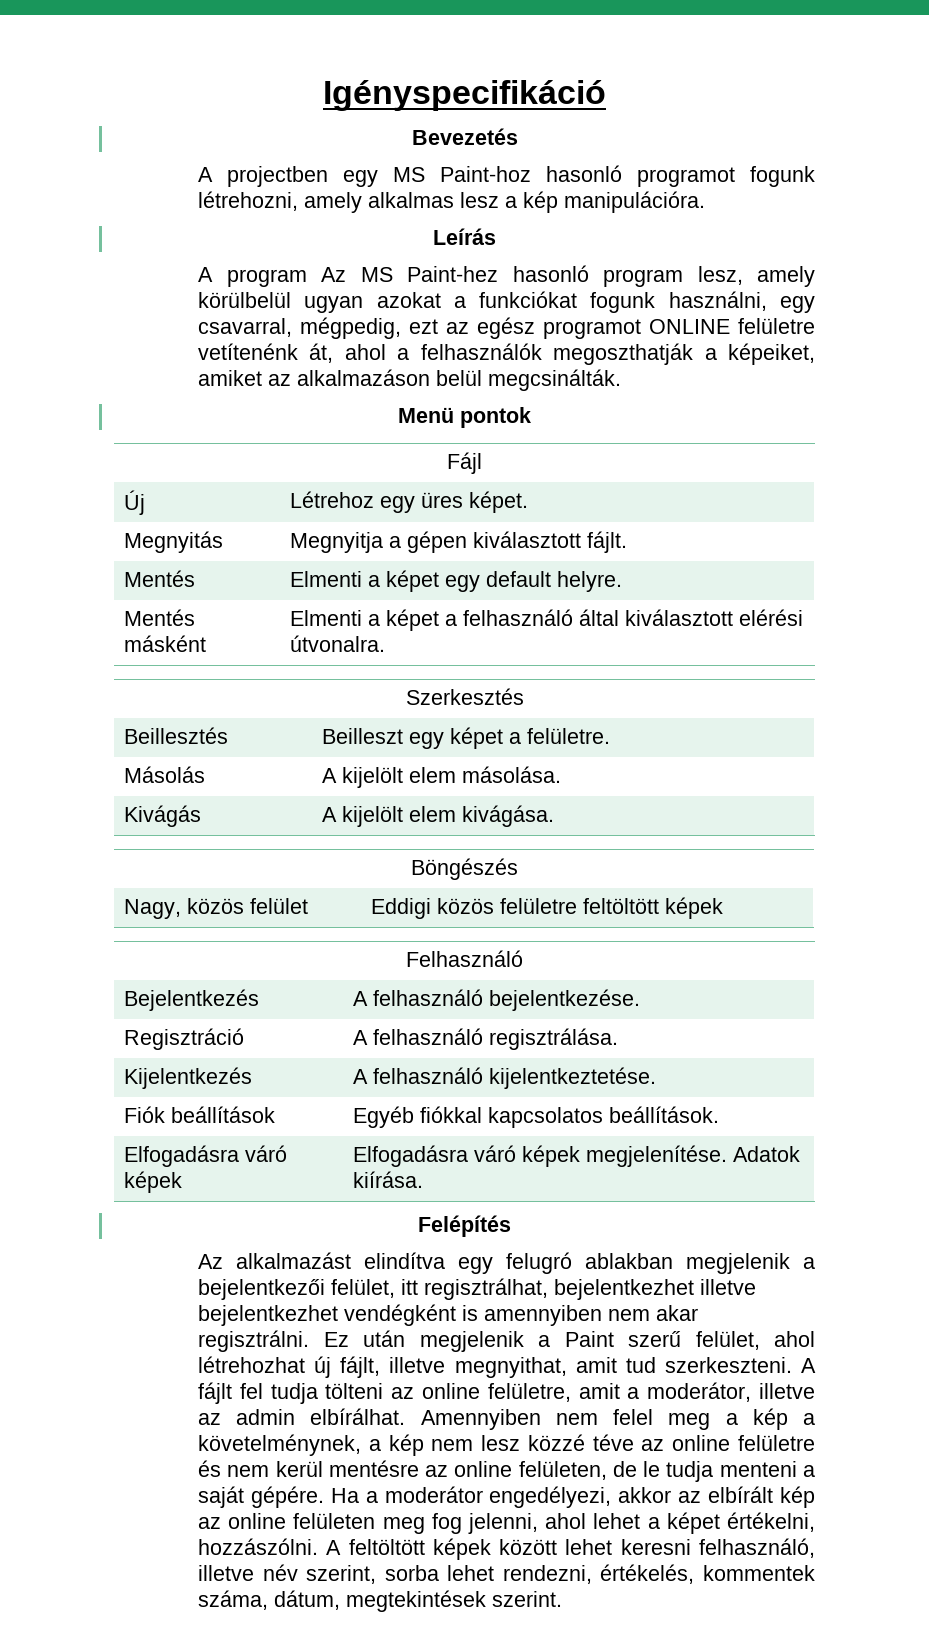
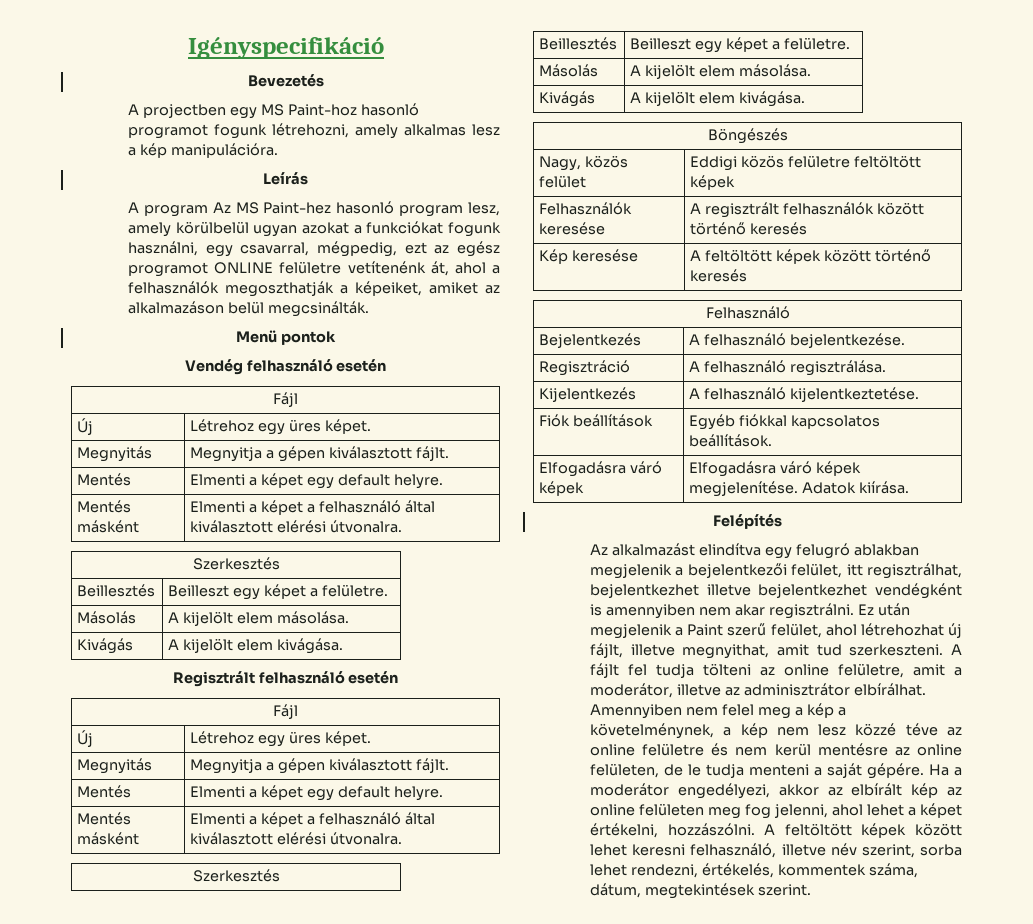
(531, 417) none -> [184,359,387,375] [273,392,298,407] [77,418,94,435] [190,419,371,435] [77,446,153,462] [190,446,449,462] [77,473,132,486] [190,473,443,489] [77,500,132,513] [77,520,140,533] [190,500,435,515] [190,520,403,533] [192,557,280,570] [77,584,156,597] [168,584,388,600] [77,611,137,624] [168,611,349,626] [77,638,134,654] [168,638,343,654] [172,671,399,687] // Vendég felhasználó esetén // Fájl // Új | Létrehoz egy üres képet. // Megnyitás | Megnyitja a gépen kiválasztott fájlt. // Mentés | Elmenti a képet egy default helyre. // Mentés másként | Elmenti a képet a felhasználó által kiválasztott elérési útvonalra. // Szerkesztés // Beillesztés | Beilleszt egy képet a felületre. // Másolás | A kijelölt elem másolása. // Kivágás | A kijelölt elem kivágása. // Regisztrált felhasználó esetén
(723, 908) none -> [539,202,633,215] [539,222,606,235] [690,202,924,218] [690,222,808,235] [539,249,639,264] [690,249,931,264] [690,269,748,282] // Felhasználók keresése | A regisztrált felhasználók között történő keresés // Kép keresése | A feltöltött képek között történő keresés
[236,1409,296,1425] admin -> [743,683,850,696] adminisztrátor

